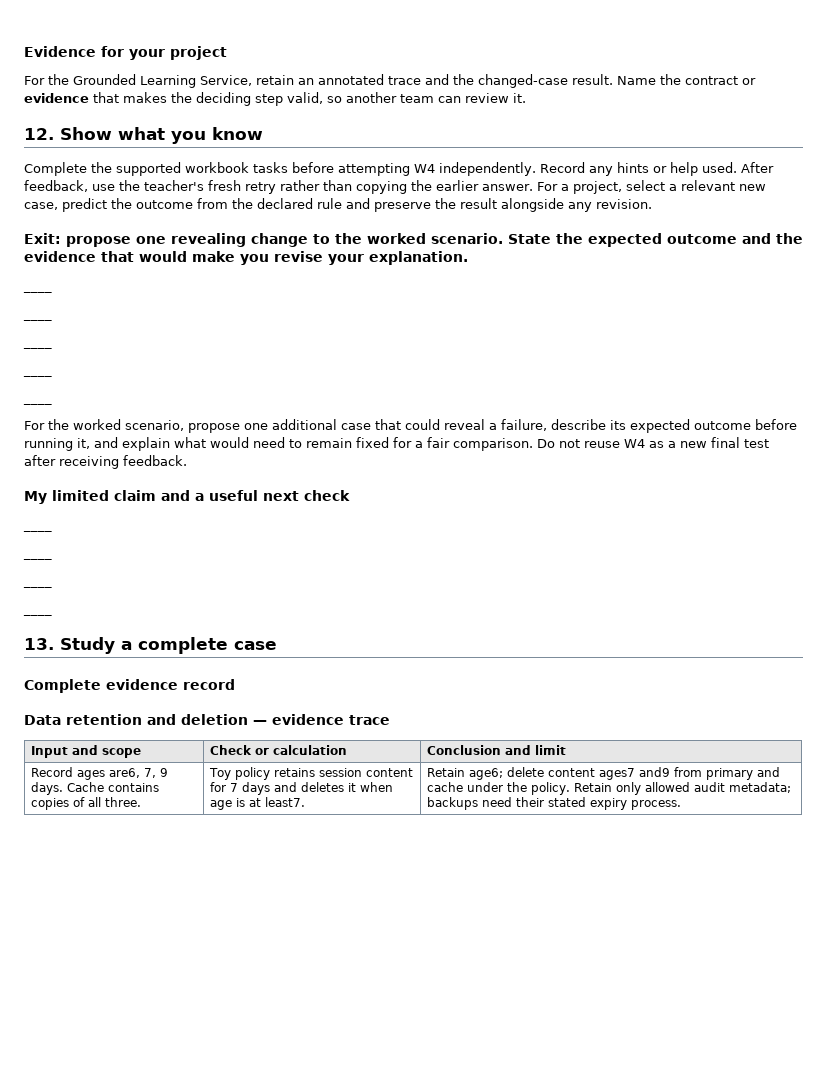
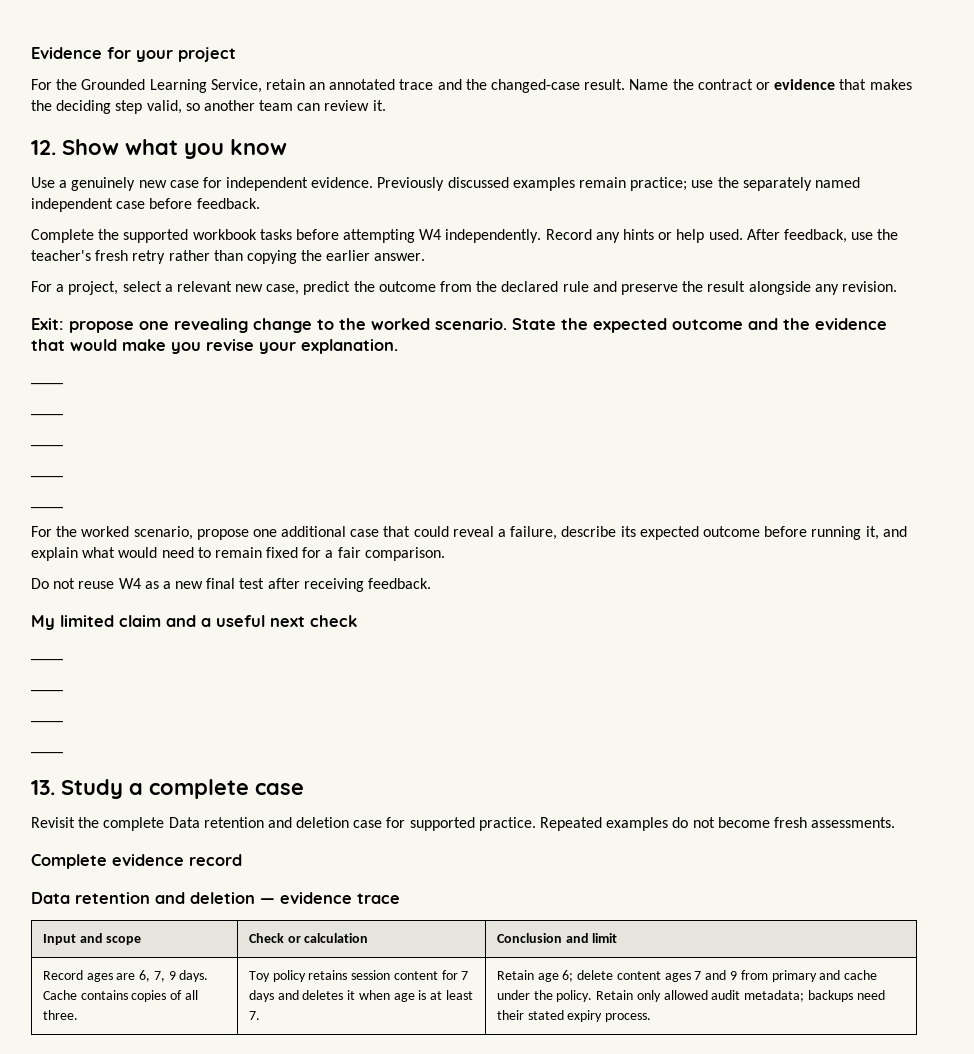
(263, 133) none -> [31,177,860,191] [31,198,260,212] // Use a genuinely new case for independent evidence. Previously discussed examples remain practice; use the separately named independent case before feedback.
(533, 187) none -> (426, 257) //
(533, 444) none -> (445, 554) //
(277, 645) none -> [31,817,896,831] // Revisit the complete Data retention and deletion case for supported practice. Repeated examples do not become fresh assessments.
[108,768,140,778] are6, -> [116,970,151,982] are 6,
[264,797,305,807] [426,767,670,780] least7. | Retain age6; delete content ages7 and9 -> [446,990,474,1000] [248,1011,260,1020] [496,970,738,982] least 7. | Retain age 6; delete content ages 7 and 9

